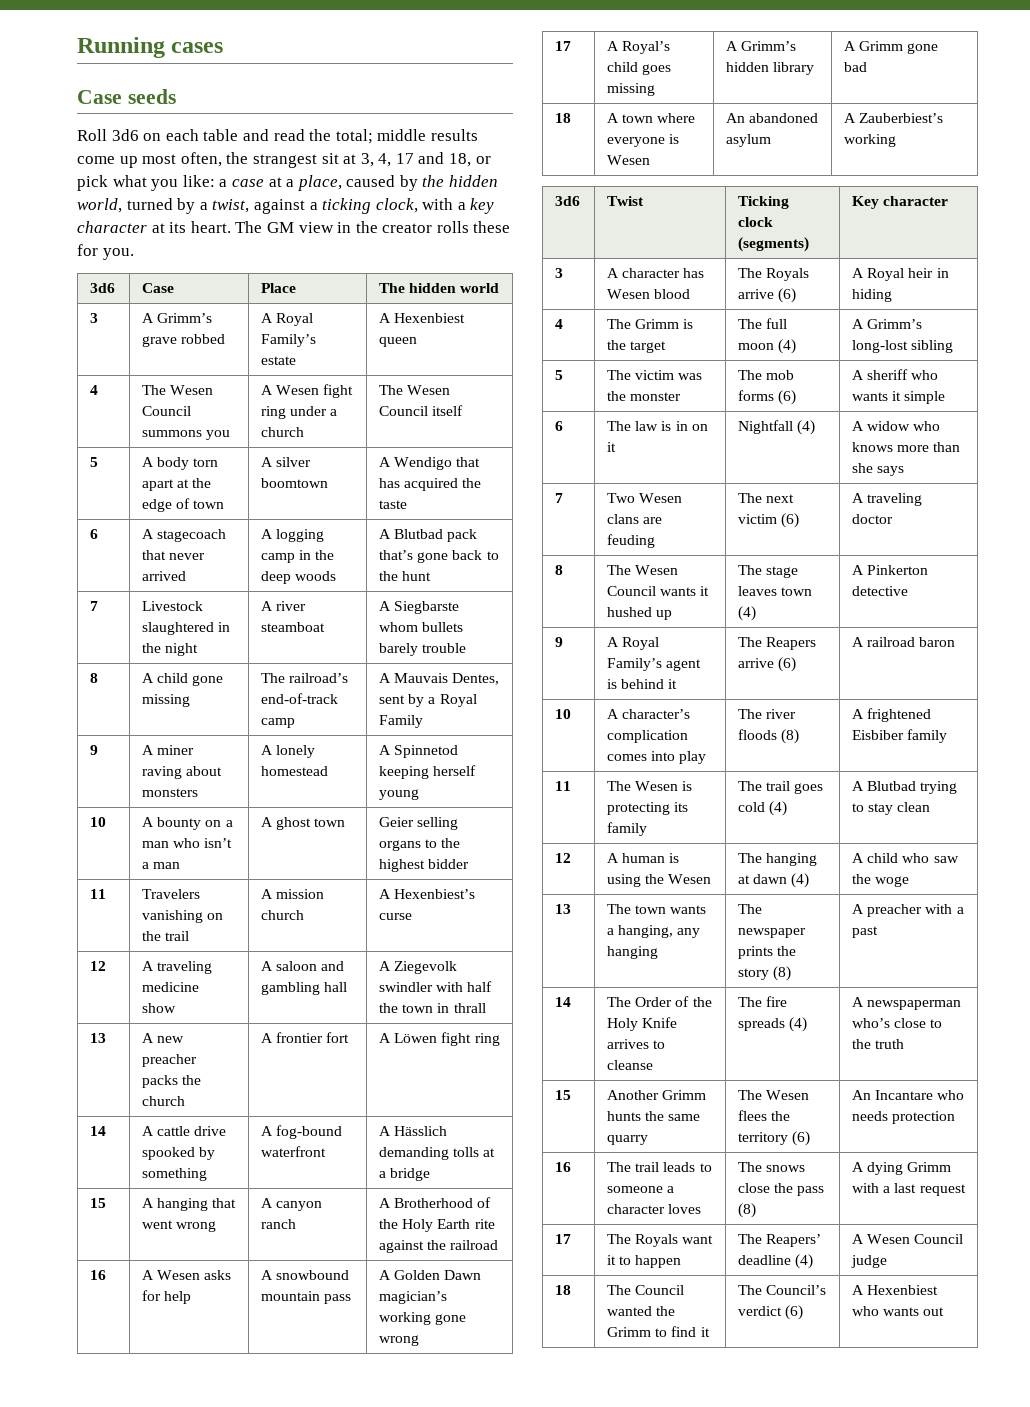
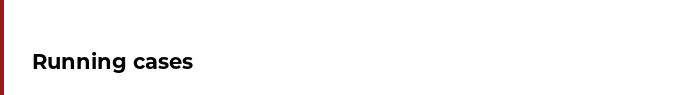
[77,89,176,104] [77,129,478,144] [77,152,491,168] [77,175,499,191] [77,198,495,214] [77,221,511,233] [77,244,134,260] [90,283,116,293] [142,283,175,293] [261,283,297,293] [379,283,500,293] [90,313,99,323] [142,313,213,323] [142,334,226,347] [261,313,314,326] [261,334,317,347] [261,356,297,365] [379,313,466,323] [379,337,418,347] [90,385,99,395] [142,385,214,395] [142,406,192,416] [142,430,231,440] [261,384,354,398] [261,406,338,419] [261,427,305,437] [379,385,451,395] [379,405,464,416] [90,457,99,467] [142,457,219,470] [142,478,212,491] [142,498,225,512] [261,457,312,467] [261,478,329,488] [379,457,481,470] [379,478,482,491] [379,500,408,509] [90,529,99,539] [142,529,227,542] [142,550,206,560] [142,571,187,581] [261,529,325,542] [261,550,335,563] [261,571,337,584] [379,529,478,542] [379,550,499,563] [379,571,432,581] [90,601,99,611] [142,601,204,611] [142,622,231,635] [142,643,199,656] [261,601,307,611] [261,622,326,632] [379,601,460,614] [379,622,464,632] [379,643,467,656] [90,673,99,683] [142,673,224,686] [142,694,191,707] [261,673,349,683] [261,693,339,704] [261,718,296,728] [379,673,500,685] [379,694,477,707] [379,715,424,728] [90,745,99,755] [142,745,195,755] [142,766,223,779] [142,788,199,797] [261,745,316,758] [261,766,329,776] [379,745,459,758] [379,765,477,779] [379,789,420,800] [90,817,107,827] [142,817,233,830] [142,838,233,848] [142,862,181,869] [261,817,346,830] [379,817,459,830] [379,838,461,851] [379,859,470,872] [90,889,107,899] [142,889,201,899] [142,910,224,923] [142,931,190,941] [261,889,325,899] [261,910,305,920] [379,889,476,899] [379,913,413,920] [90,961,107,971] [142,961,213,974] [142,982,200,992] [142,1003,177,1013] [261,961,345,971] [261,982,348,995] [379,961,458,974] [379,981,493,992] [379,1003,486,1013] [90,1033,107,1043] [142,1033,185,1043] [142,1054,198,1067] [142,1075,202,1088] [142,1096,186,1106] [261,1032,350,1043] [379,1032,500,1046] [90,1126,107,1136] [142,1126,227,1136] [142,1147,216,1160] [142,1168,208,1181] [261,1125,343,1139] [261,1146,327,1157] [379,1126,448,1136] [379,1147,496,1160] [379,1168,431,1181] [90,1198,107,1208] [142,1198,237,1211] [142,1220,217,1232] [261,1198,323,1211] [261,1219,297,1229] [379,1197,492,1208] [379,1219,495,1232] [379,1240,499,1253] [90,1270,107,1280] [142,1270,232,1280] [142,1290,192,1304] [261,1270,350,1280] [261,1291,352,1304] [379,1270,482,1280] [379,1291,448,1304] [379,1312,467,1325] [379,1335,420,1346] [555,41,572,51] [607,41,671,54] [607,62,672,75] [607,83,656,96] [726,41,797,51] [726,62,815,75] [844,41,939,54] [844,62,868,72] [555,113,572,123] [607,113,696,123] [607,134,680,147] [607,155,651,165] [726,113,819,123] [726,134,772,147] [844,113,944,123] [844,134,897,147] [555,196,581,206] [607,196,645,206] [738,196,790,209] [738,217,774,227] [738,237,810,252] [852,196,949,209] [555,268,564,278] [607,268,705,278] [607,289,691,299] [738,268,810,281] [738,288,797,303] [852,268,949,281] [852,289,893,302] [555,319,564,329] [607,319,694,329] [607,340,667,353] [738,318,788,329] [738,339,797,354] [852,319,923,329] [852,340,954,353] [555,370,564,380] [607,370,703,380] [607,391,682,401] [738,370,795,380] [738,390,797,405] [852,369,939,380] [852,391,946,404] [555,421,564,431] [607,421,708,431] [607,442,617,452] [738,420,816,435] [852,421,941,431] [852,442,961,452] [852,463,905,476] [555,493,564,503] [607,493,683,503] [607,514,663,524] [607,534,656,548] [738,493,795,503] [738,513,800,528] [852,493,923,506] [852,514,894,524] [555,565,564,575] [607,565,679,575] [607,586,710,596] [607,607,673,620] [738,565,799,578] [738,586,813,596] [738,606,757,621] [852,565,929,575] [852,586,909,596] [555,637,564,647] [607,637,660,650] [607,658,702,671] [607,679,678,689] [738,637,817,650] [738,657,797,672] [852,637,956,647] [555,709,572,719] [607,709,691,719] [607,730,689,743] [607,751,707,764] [738,709,797,719] [738,729,800,744] [852,708,932,722] [852,729,948,743] [555,781,572,791] [607,781,693,791] [607,802,689,815] [607,822,648,836] [738,781,824,794] [738,801,788,816] [852,781,958,794] [852,802,931,815] [555,853,572,863] [607,853,680,863] [607,874,712,887] [738,853,818,866] [738,873,810,888] [852,853,959,863] [852,874,910,887] [555,904,572,914] [607,904,707,914] [607,925,701,938] [607,946,659,959] [738,904,763,914] [738,928,807,938] [738,946,797,959] [738,966,792,981] [852,904,964,917] [852,926,879,938] [555,997,572,1007] [607,996,712,1007] [607,1017,678,1031] [607,1039,666,1049] [607,1060,654,1070] [738,996,788,1007] [738,1017,808,1032] [852,997,962,1010] [852,1018,943,1028] [852,1039,905,1049] [555,1090,572,1100] [607,1090,707,1100] [607,1111,701,1121] [607,1135,649,1145] [738,1090,810,1100] [738,1110,791,1121] [738,1131,811,1146] [852,1090,965,1100] [852,1111,956,1124] [555,1162,572,1172] [607,1162,712,1172] [607,1186,675,1193] [607,1204,702,1214] [738,1162,806,1172] [738,1183,825,1196] [738,1203,757,1218] [852,1162,952,1175] [852,1183,966,1196] [555,1234,572,1244] [607,1234,714,1247] [607,1255,682,1268] [738,1234,822,1247] [738,1254,814,1269] [852,1234,964,1244] [851,1255,888,1268] [555,1285,572,1295] [607,1285,685,1295] [607,1306,676,1316] [607,1326,710,1337] [738,1285,827,1295] [738,1305,804,1320] [852,1285,939,1295] [852,1306,945,1316] // Case seeds // Roll 3d6 on each table and read the total; middle results come up most often, the strangest sit at 3, 4, 17 and 18, or pick what you like: a case at a place, caused by the hidden world, turned by a twist, against a ticking clock, with a key character at its heart. The GM view in the creator rolls these for you. // 3d6 | Case | Place | The hidden world // 3 | A Grimm’s grave robbed | A Royal Family’s estate | A Hexenbiest queen // 4 | The Wesen Council summons you | A Wesen fight ring under a church | The Wesen Council itself // 5 | A body torn apart at the edge of town | A silver boomtown | A Wendigo that has acquired the taste // 6 | A stagecoach that never arrived | A logging camp in the deep woods | A Blutbad pack that’s gone back to the hunt // 7 | Livestock slaughtered in the night | A river steamboat | A Siegbarste whom bullets barely trouble // 8 | A child gone missing | The railroad’s end-of-track camp | A Mauvais Dentes, sent by a Royal Family // 9 | A miner raving about monsters | A lonely homestead | A Spinnetod keeping herself young // 10 | A bounty on a man who isn’t a man | A ghost town | Geier selling organs to the highest bidder // 11 | Travelers vanishing on the trail | A mission church | A Hexenbiest’s curse // 12 | A traveling medicine show | A saloon and gambling hall | A Ziegevolk swindler with half the town in thrall // 13 | A new preacher packs the church | A frontier fort | A Löwen fight ring // 14 | A cattle drive spooked by something | A fog-bound waterfront | A Hässlich demanding tolls at a bridge // 15 | A hanging that went wrong | A canyon ranch | A Brotherhood of the Holy Earth rite against the railroad // 16 | A Wesen asks for help | A snowbound mountain pass | A Golden Dawn magician’s working gone wrong // 17 | A Royal’s child goes missing | A Grimm’s hidden library | A Grimm gone bad // 18 | A town where everyone is Wesen | An abandoned asylum | A Zauberbiest’s working // 3d6 | Twist | Ticking clock (segments) | Key character // 3 | A character has Wesen blood | The Royals arrive (6) | A Royal heir in hiding // 4 | The Grimm is the target | The full moon (4) | A Grimm’s long-lost sibling // 5 | The victim was the monster | The mob forms (6) | A sheriff who wants it simple // 6 | The law is in on it | Nightfall (4) | A widow who knows more than she says // 7 | Two Wesen clans are feuding | The next victim (6) | A traveling doctor // 8 | The Wesen Council wants it hushed up | The stage leaves town (4) | A Pinkerton detective // 9 | A Royal Family’s agent is behind it | The Reapers arrive (6) | A railroad baron // 10 | A character’s complication comes into play | The river floods (8) | A frightened Eisbiber family // 11 | The Wesen is protecting its family | The trail goes cold (4) | A Blutbad trying to stay clean // 12 | A human is using the Wesen | The hanging at dawn (4) | A child who saw the woge // 13 | The town wants a hanging, any hanging | The newspaper prints the story (8) | A preacher with a past // 14 | The Order of the Holy Knife arrives to cleanse | The fire spreads (4) | A newspaperman who’s close to the truth // 15 | Another Grimm hunts the same quarry | The Wesen flees the territory (6) | An Incantare who needs protection // 16 | The trail leads to someone a character loves | The snows close the pass (8) | A dying Grimm with a last request // 17 | The Royals want it to happen | The Reapers’ deadline (4) | A Wesen Council judge // 18 | The Council wanted the Grimm to find it | The Council’s verdict (6) | A Hexenbiest who wants out -> (193, 63) none

